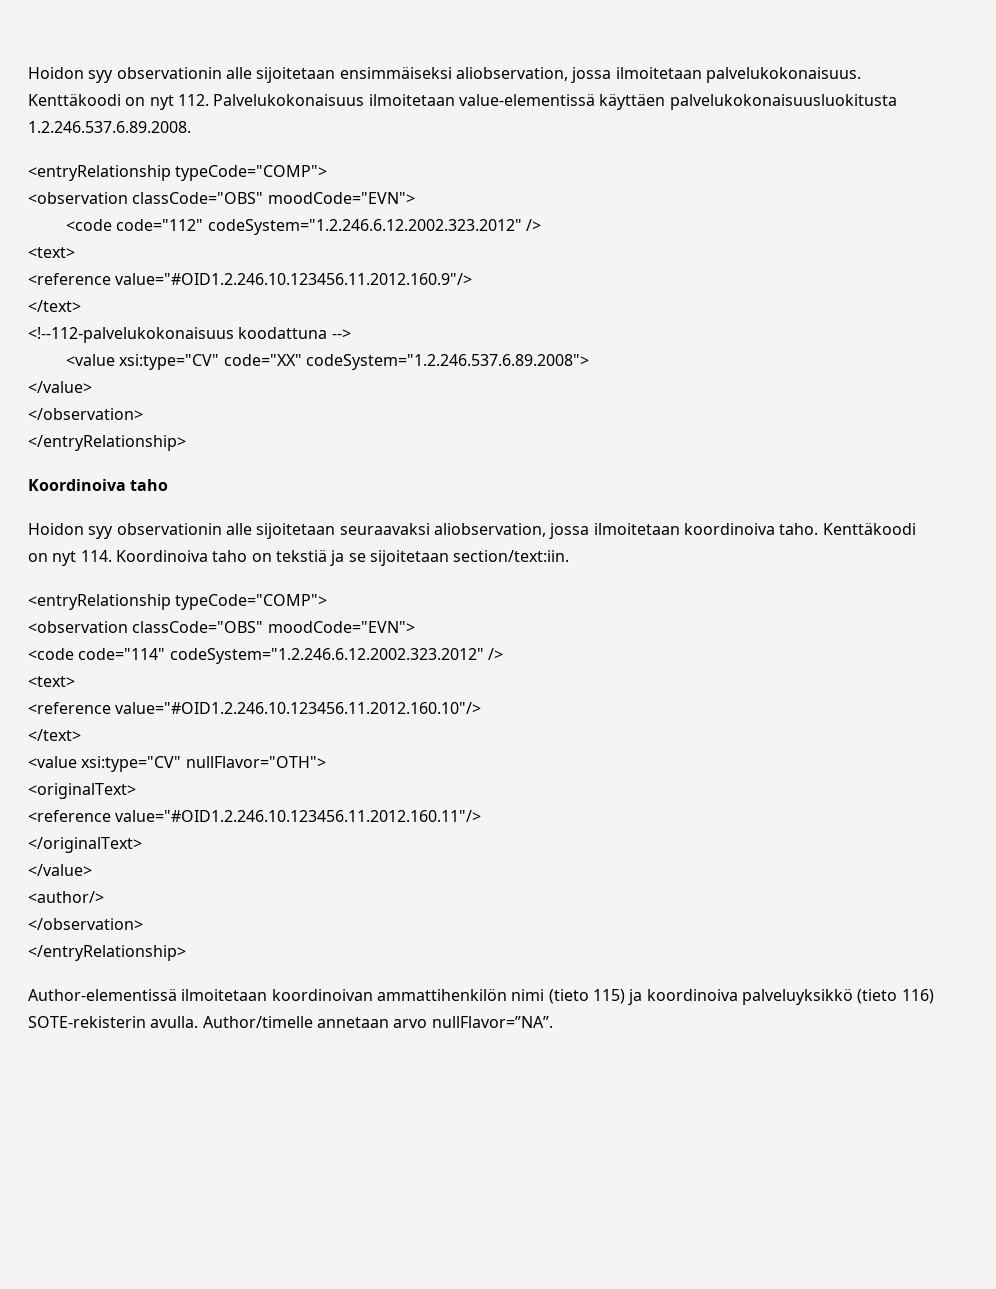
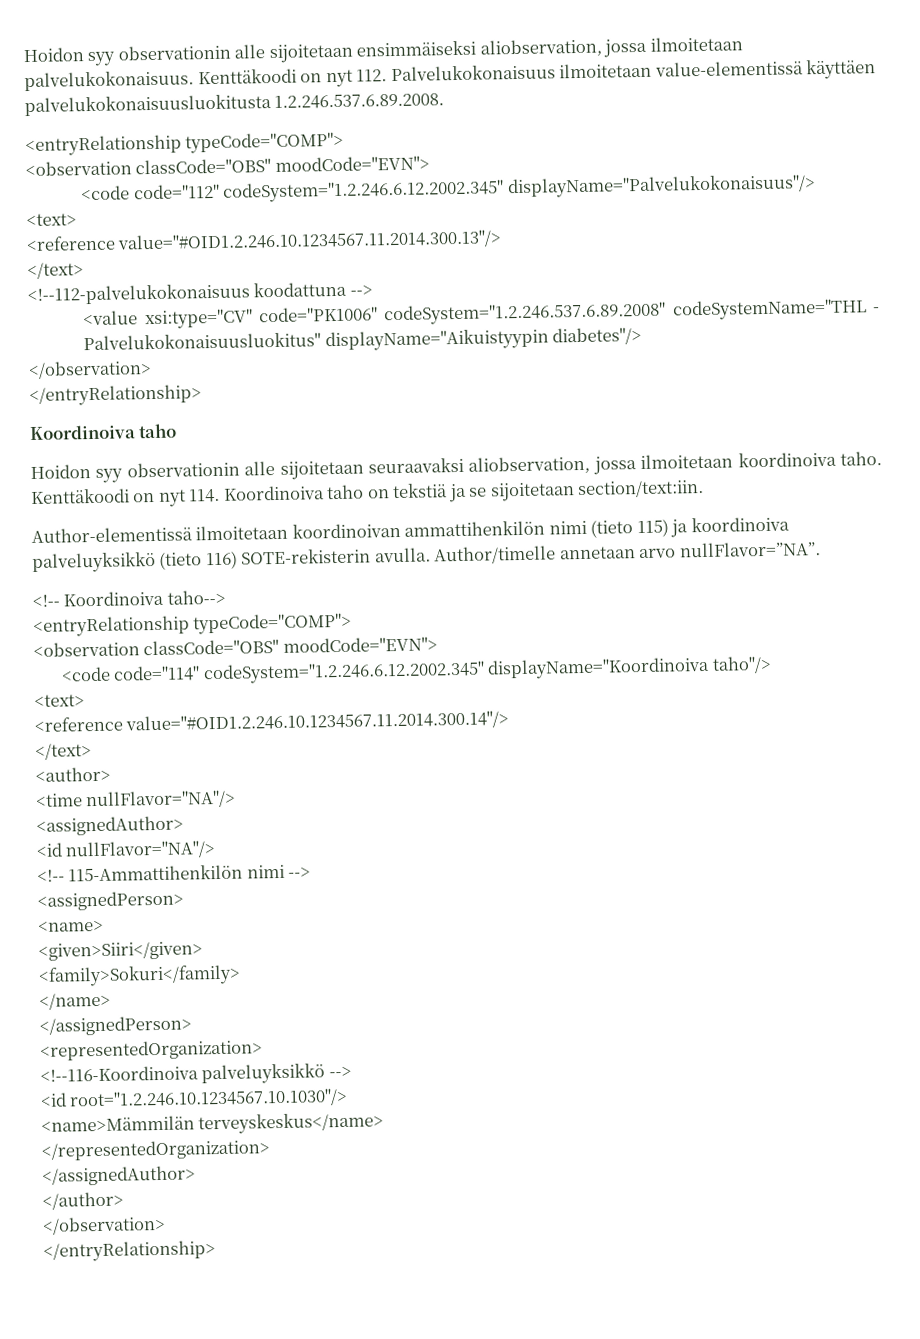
[207,219,541,235] [28,247,75,258] [28,273,473,285] codeSystem="1.2.246.6.12.2002.323.2012" /> // <text> // <reference value="#OID1.2.246.10.123456.11.2012.160.9"/> -> [223,174,816,203] [26,213,77,227] [26,229,503,253] codeSystem="1.2.246.6.12.2002.345" displayName="Palvelukokonaisuus"/> // <text> // <reference value="#OID1.2.246.10.1234567.11.2014.300.13"/>
[223,354,589,370] [28,381,92,393] code="XX" codeSystem="1.2.246.537.6.89.2008"> // </value> -> [259,298,880,326] [83,326,643,352] code="PK1006" codeSystem="1.2.246.537.6.89.2008" codeSystemName="THL - Palvelukokonaisuusluokitus" displayName="Aikuistyypin diabetes"/>
[28,594,328,610] [28,621,415,633] [28,648,503,664] [28,676,75,687] [28,702,482,714] [28,729,81,741] [28,756,326,772] [28,783,136,799] [28,810,482,822] [28,837,142,853] [28,864,92,876] [28,891,104,903] [28,918,143,930] [28,945,186,961] // <entryRelationship typeCode="COMP"> // <observation classCode="OBS" moodCode="EVN"> // <code code="114" codeSystem="1.2.246.6.12.2002.323.2012" /> // <text> // <reference value="#OID1.2.246.10.123456.11.2012.160.10"/> // </text> // <value xsi:type="CV" nullFlavor="OTH"> // <originalText> // <reference value="#OID1.2.246.10.123456.11.2012.160.11"/> // </originalText> // </value> // <author/> // </observation> // </entryRelationship> -> (705, 489) none
(553, 1022) none -> [32,589,226,607] [33,612,353,637] [33,636,438,657] [60,655,772,685] [34,694,85,707] [34,710,510,734] [35,743,92,760] [35,766,111,782] [35,789,237,810] [36,815,184,836] [36,840,217,860] [37,864,312,882] [37,890,184,911] [38,920,104,932] [38,941,203,961] [38,964,241,987] [39,992,111,1010] [39,1015,192,1036] [40,1039,263,1061] [40,1063,352,1085] [40,1087,349,1110] [41,1112,385,1135] [41,1139,270,1161] [42,1165,196,1186] [42,1191,124,1210] [42,1215,166,1235] [43,1240,216,1262] // <!-- Koordinoiva taho--> // <entryRelationship typeCode="COMP"> // <observation classCode="OBS" moodCode="EVN"> // <code code="114" codeSystem="1.2.246.6.12.2002.345" displayName="Koordinoiva taho"/> // <text> // <reference value="#OID1.2.246.10.1234567.11.2014.300.14"/> // </text> // <author> // <time nullFlavor="NA"/> // <assignedAuthor> // <id nullFlavor="NA"/> // <!-- 115-Ammattihenkilön nimi --> // <assignedPerson> // <name> // <given>Siiri</given> // <family>Sokuri</family> // </name> // </assignedPerson> // <representedOrganization> // <!--116-Koordinoiva palveluyksikkö --> // <id root="1.2.246.10.1234567.10.1030"/> // <name>Mämmilän terveyskeskus</name> // </representedOrganization> // </assignedAuthor> // </author> // </observation> // </entryRelationship>

